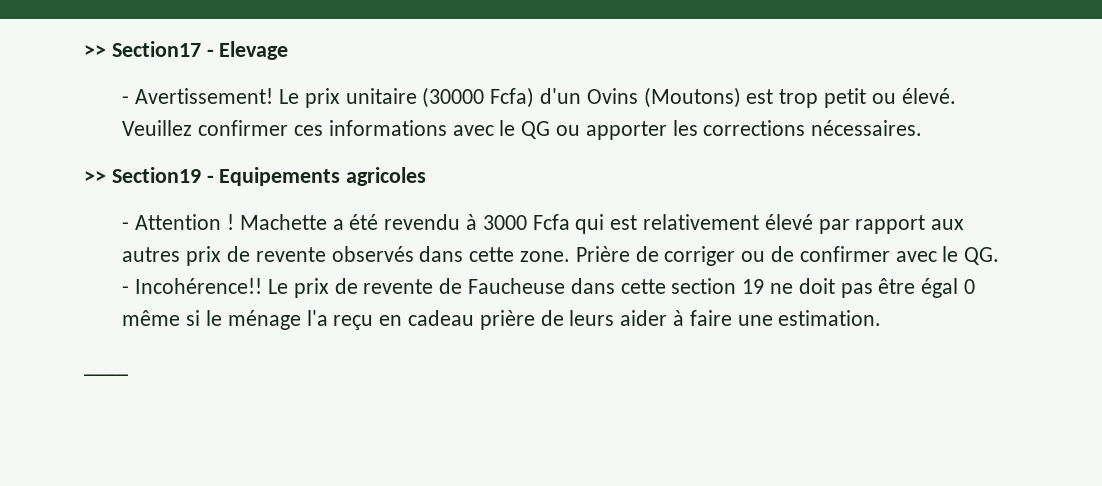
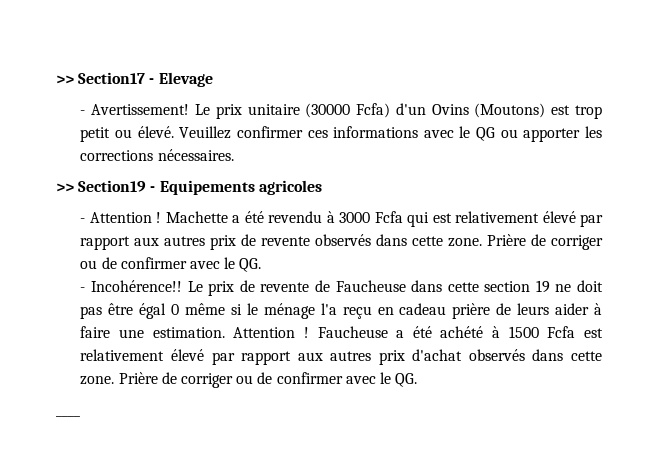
(882, 318) none -> [233,326,603,338] [80,349,603,365] [80,372,418,388] Attention ! Faucheuse a été achété à 1500 Fcfa est relativement élevé par rapport aux autres prix d'achat observés dans cette zone. Prière de corriger ou de confirmer avec le QG.

